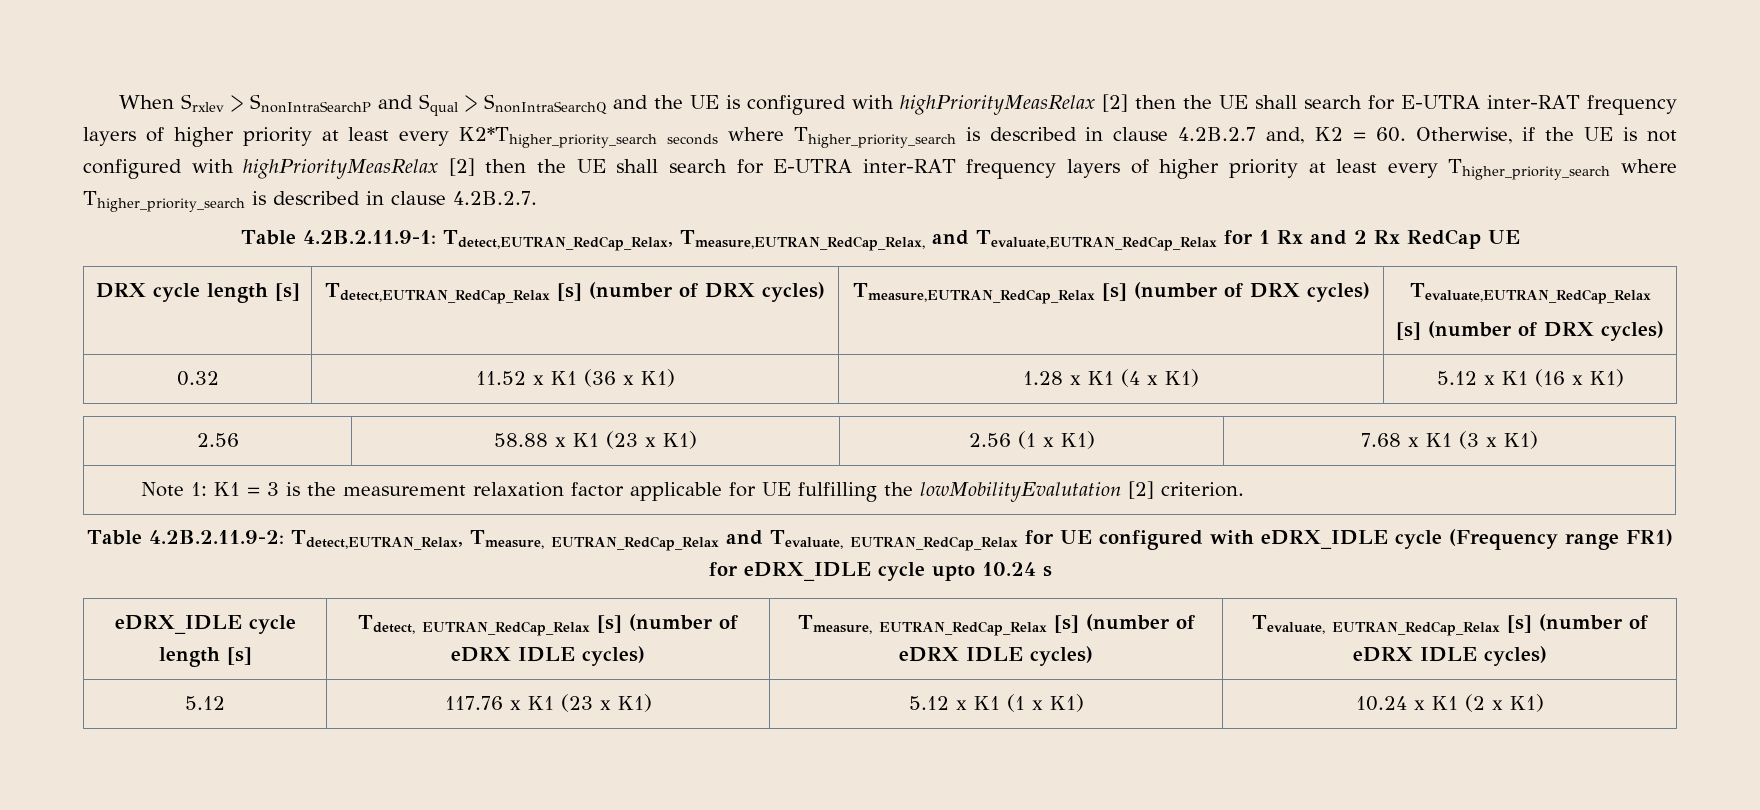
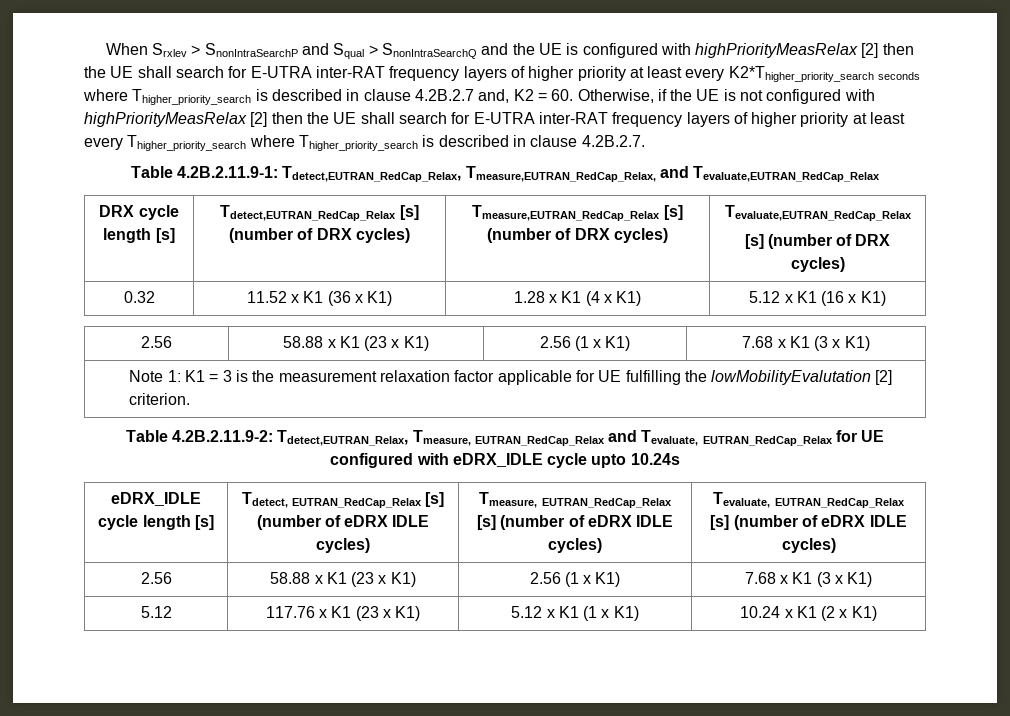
[1223,229,1520,249] for 1 Rx and 2 Rx RedCap UE -> (881, 174) none
[1448,529,1673,550] [708,562,1052,581] (Frequency range FR1) for eDRX_IDLE cycle upto 10.24 s -> [591,453,680,468] upto 10.24s
(1547, 656) none -> [140,572,172,584] [270,572,416,587] [529,572,621,587] [744,572,873,587] // 2.56 | 58.88 x K1 (23 x K1) | 2.56 (1 x K1) | 7.68 x K1 (3 x K1)

